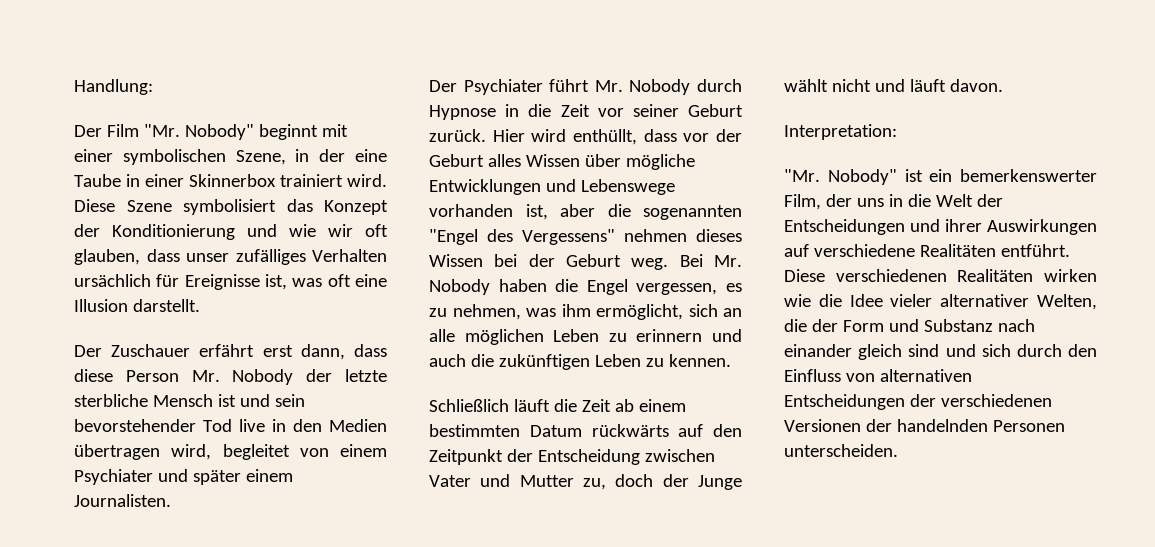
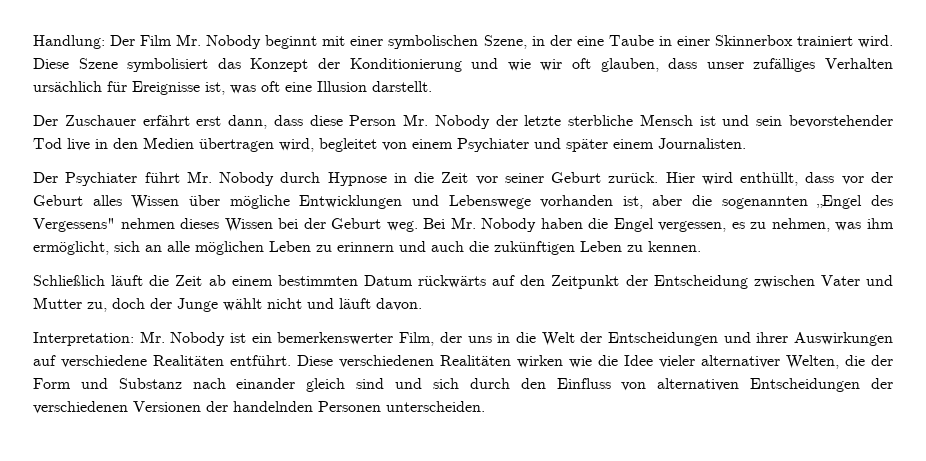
(153, 87) // -> (105, 42) none
[143,124,254,140] "Mr. Nobody" -> [176,34,262,49] Mr. Nobody
[429,229,478,245] "Engel -> [817,195,863,209] „Engel
[784,169,897,185] // "Mr. Nobody" -> [139,331,226,346] Mr. Nobody

